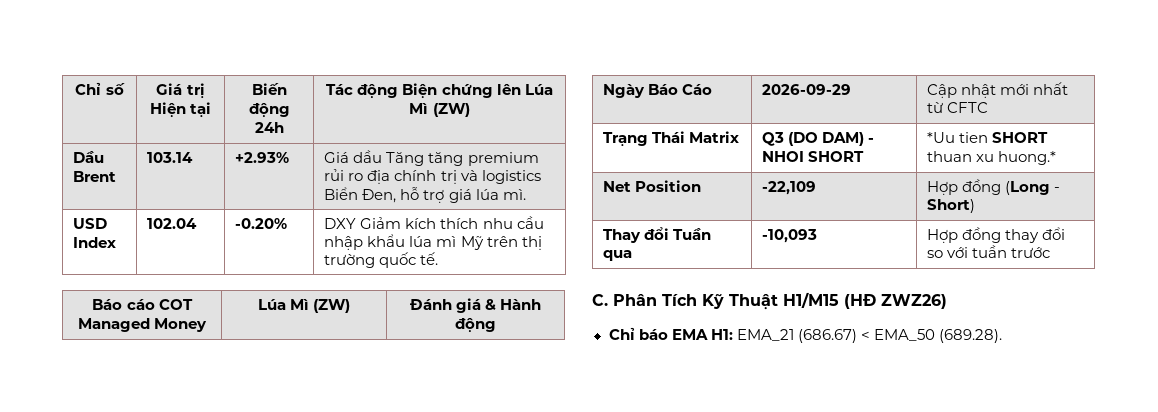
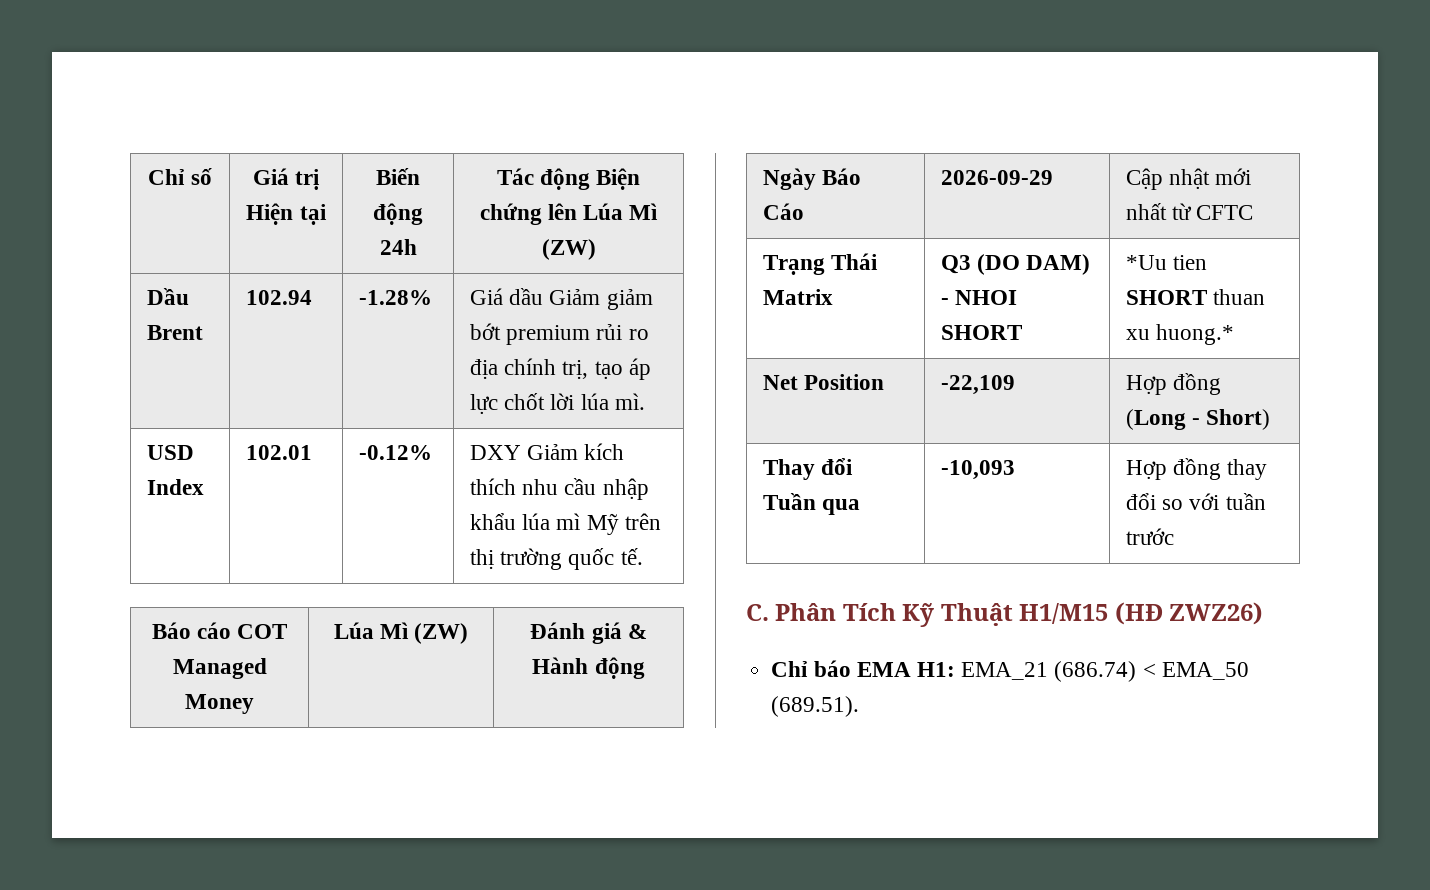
[147,152,194,163] [235,152,290,163] 103.14 | +2.93% -> [245,290,312,305] [358,290,432,305] 102.94 | -1.28%
[386,152,464,166] Tăng tăng -> [549,289,653,310] [469,323,501,340] Giảm giảm bớt
[440,170,541,184] [324,187,472,203] trị và logistics Biển Đen, hỗ trợ giá -> [562,358,651,380] [469,393,575,414] trị, tạo áp lực chốt lời
[147,218,198,229] [235,218,288,229] 102.04 | -0.20% -> [245,445,312,460] [358,445,432,460] 102.01 | -0.12%
[797,329,857,343] (686.67) -> [1054,661,1137,682] (686.74)
[938,329,1002,343] (689.28). -> [771,696,860,717] (689.51).

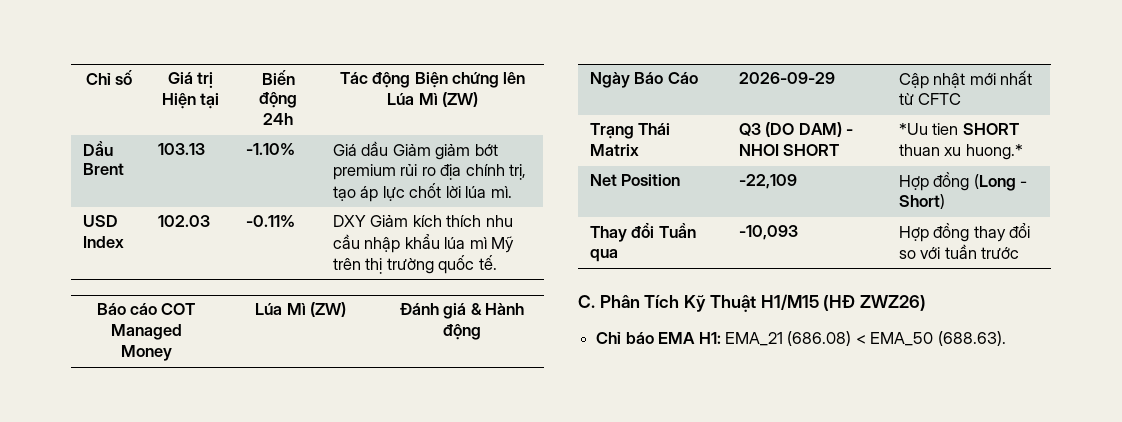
[245,290,312,305] [358,290,432,305] 102.94 | -1.28% -> [157,143,205,155] [245,143,295,155] 103.13 | -1.10%
[245,445,312,460] [358,445,432,460] 102.01 | -0.12% -> [157,215,210,227] [245,215,295,227] 102.03 | -0.11%
[1054,661,1137,682] (686.74) -> [787,331,852,346] (686.08)
[771,696,860,717] (689.51). -> [937,331,1006,346] (688.63).

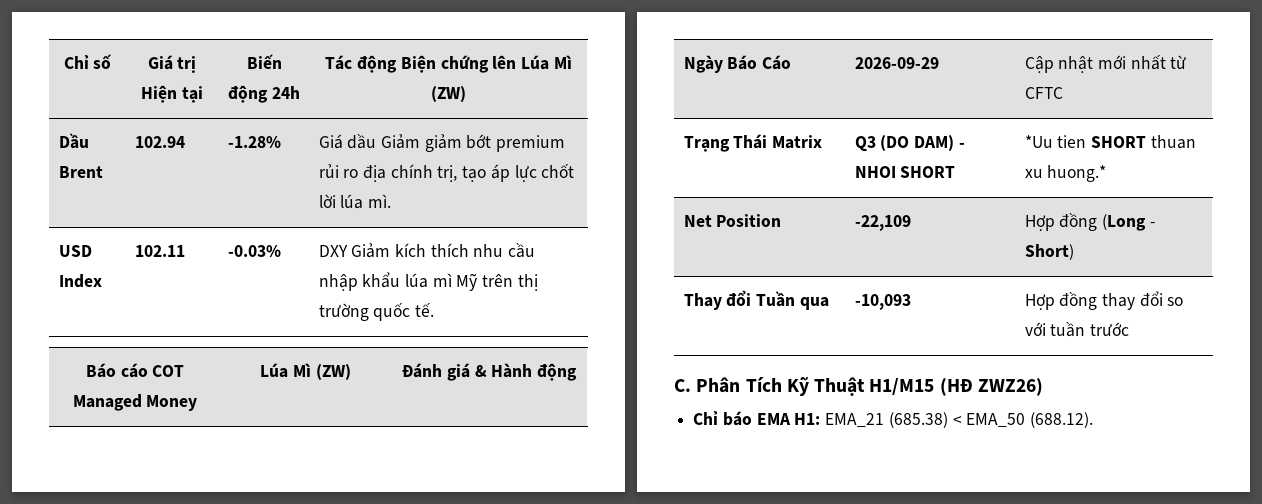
[157,143,205,155] [245,143,295,155] 103.13 | -1.10% -> [134,136,185,148] [227,136,281,148] 102.94 | -1.28%
[157,215,210,227] [245,215,295,227] 102.03 | -0.11% -> [134,245,185,257] [227,245,281,257] 102.11 | -0.03%
[787,331,852,346] (686.08) -> [888,412,948,428] (685.38)
[937,331,1006,346] (688.63). -> [1030,412,1094,428] (688.12).

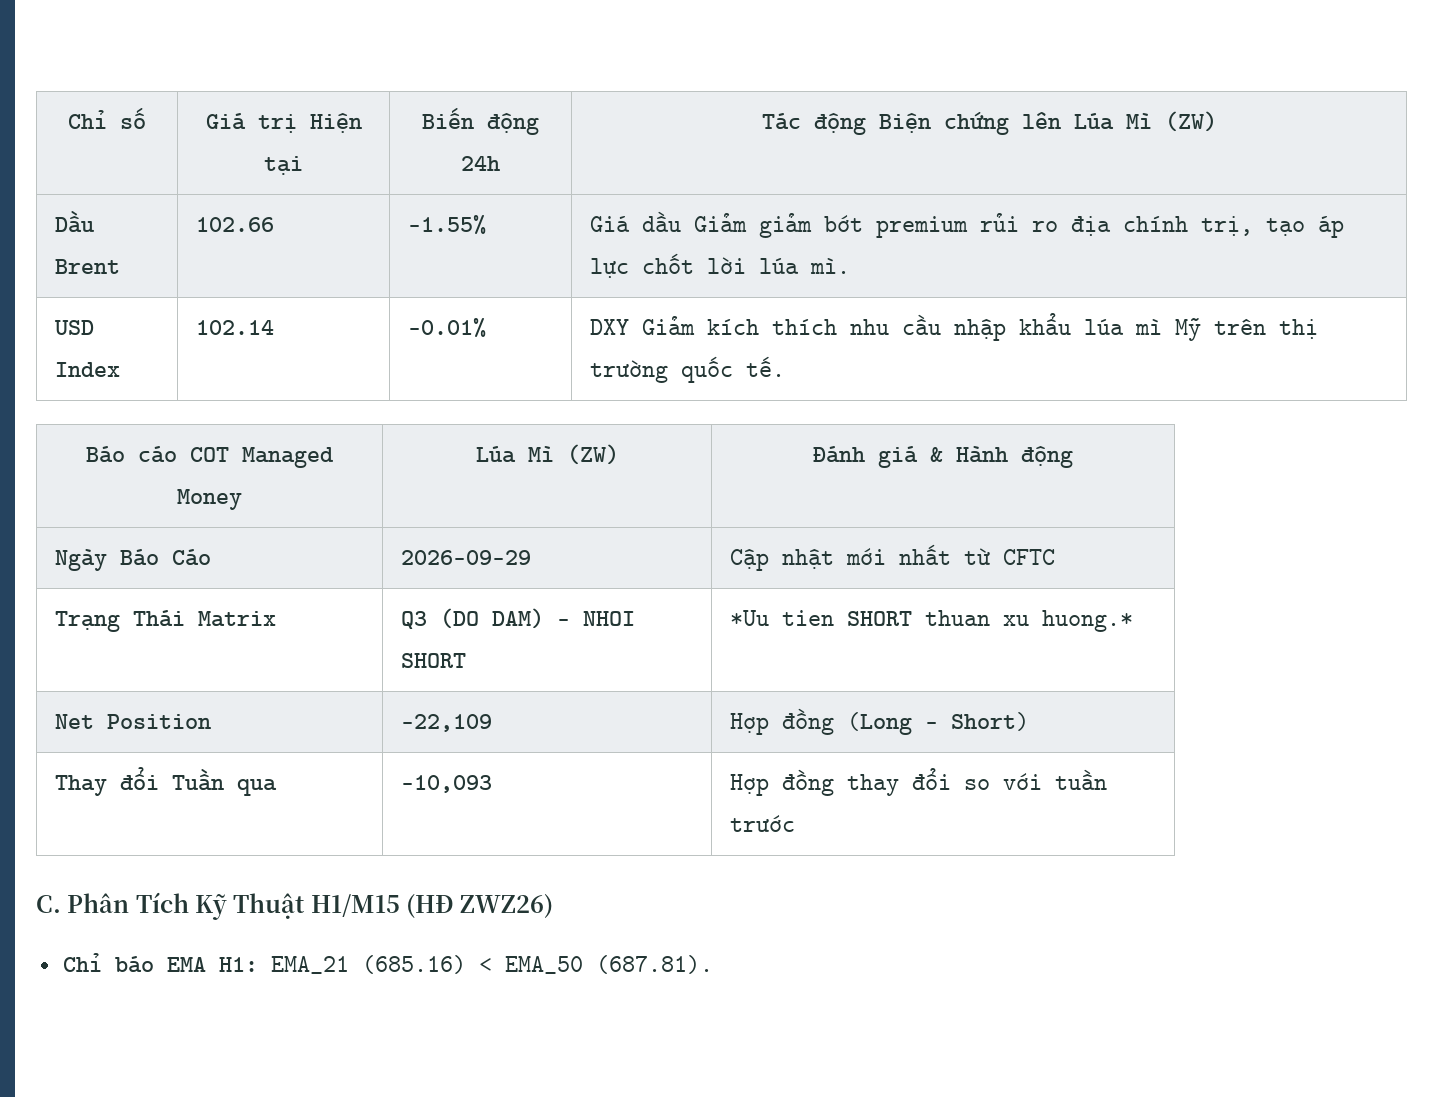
[134,136,185,148] [227,136,281,148] 102.94 | -1.28% -> [196,217,275,232] [408,215,487,234] 102.66 | -1.55%
[134,245,185,257] [227,245,281,257] 102.11 | -0.03% -> [196,320,275,335] [408,318,487,337] 102.14 | -0.01%
[888,412,948,428] (685.38) -> [361,955,466,974] (685.16)
[1030,412,1094,428] (688.12). -> [595,955,713,974] (687.81).

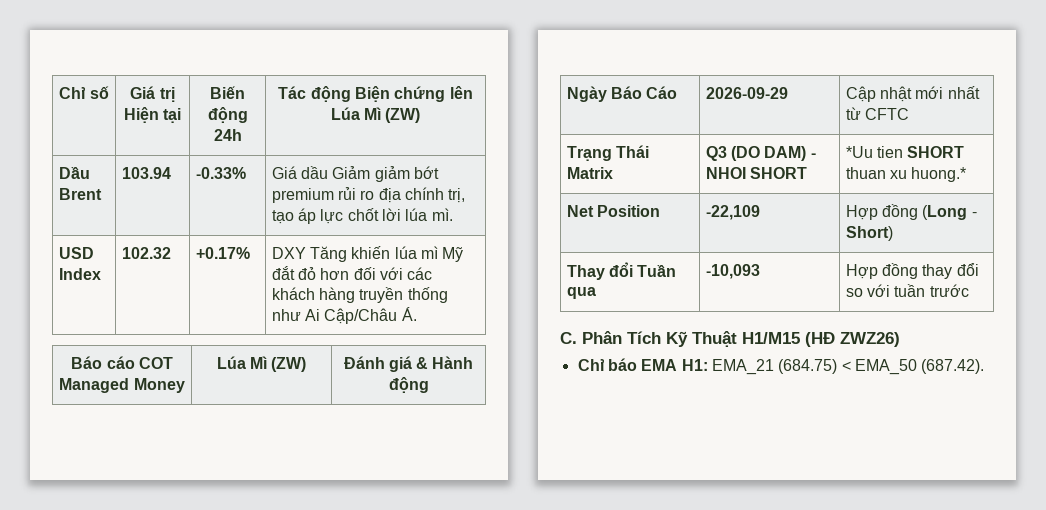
[196,217,275,232] [408,215,487,234] 102.66 | -1.55% -> [121,167,171,179] [195,167,246,179] 103.94 | -0.33%
[196,320,275,335] [408,318,487,337] 102.14 | -0.01% -> [121,247,171,259] [195,247,250,259] 102.32 | +0.17%
[642,313,1319,341] [590,356,786,383] Giảm kích thích nhu cầu nhập khẩu lúa mì Mỹ trên thị trường quốc tế. -> [310,246,464,262] [271,266,433,280] [271,287,448,303] [271,307,417,324] Tăng khiến lúa mì Mỹ đắt đỏ hơn đối với các khách hàng truyền thống như Ai Cập/Châu Á.
[361,955,466,974] (685.16) -> [778,359,838,374] (684.75)
[595,955,713,974] (687.81). -> [921,359,985,374] (687.42).

